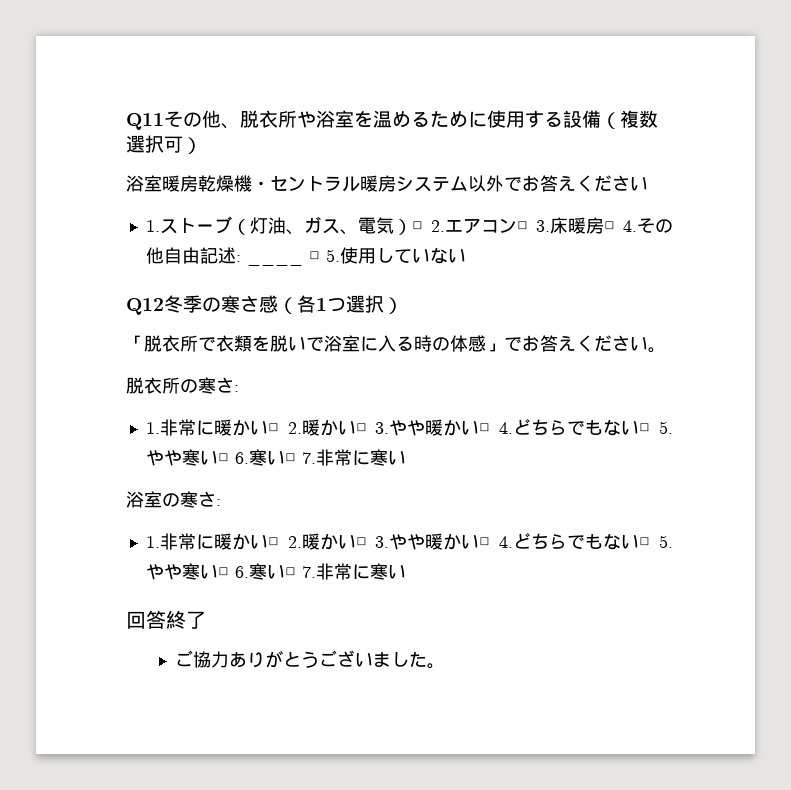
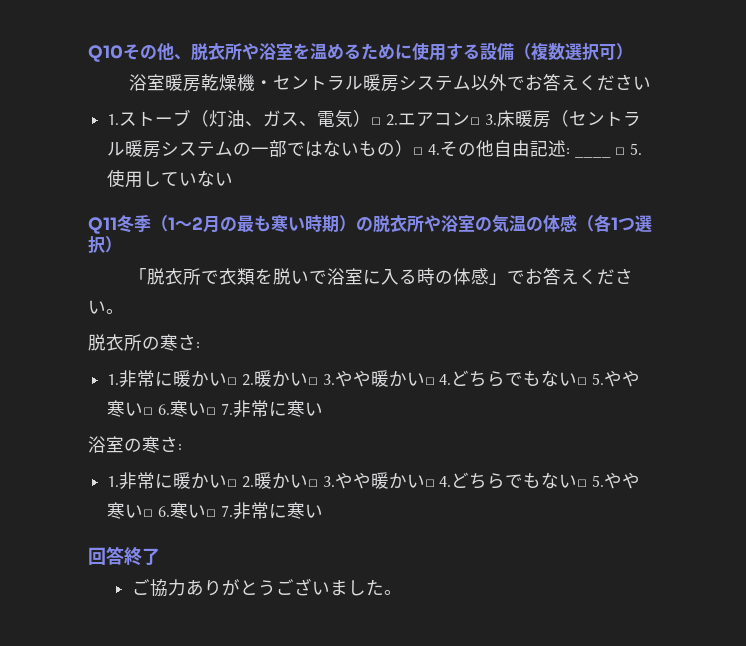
[126,113,164,130] Q11 -> [88,45,123,62] Q10
(604, 225) none -> [550,110,641,127] [107,140,414,158] （セントラル暖房システムの一部ではないもの）
[126,295,259,315] Q12冬季の寒さ -> [88,215,560,234] Q11冬季（1～2月の最も寒い時期）の脱衣所や浴室の気温の体

